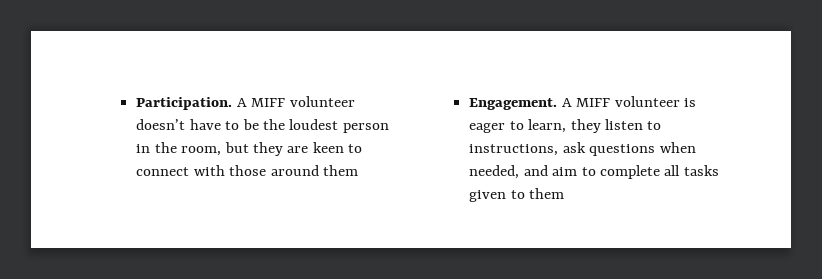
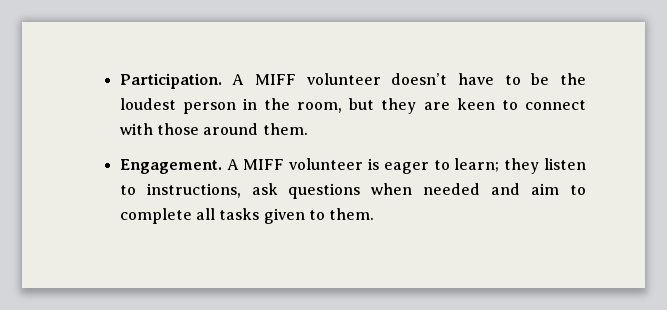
[322,165,358,176] them -> [262,123,308,135] them.
[528,119,567,133] learn, -> [454,158,500,172] learn;
[469,165,520,179] needed, -> [423,183,481,195] needed
[529,188,565,199] them -> [329,208,375,220] them.

